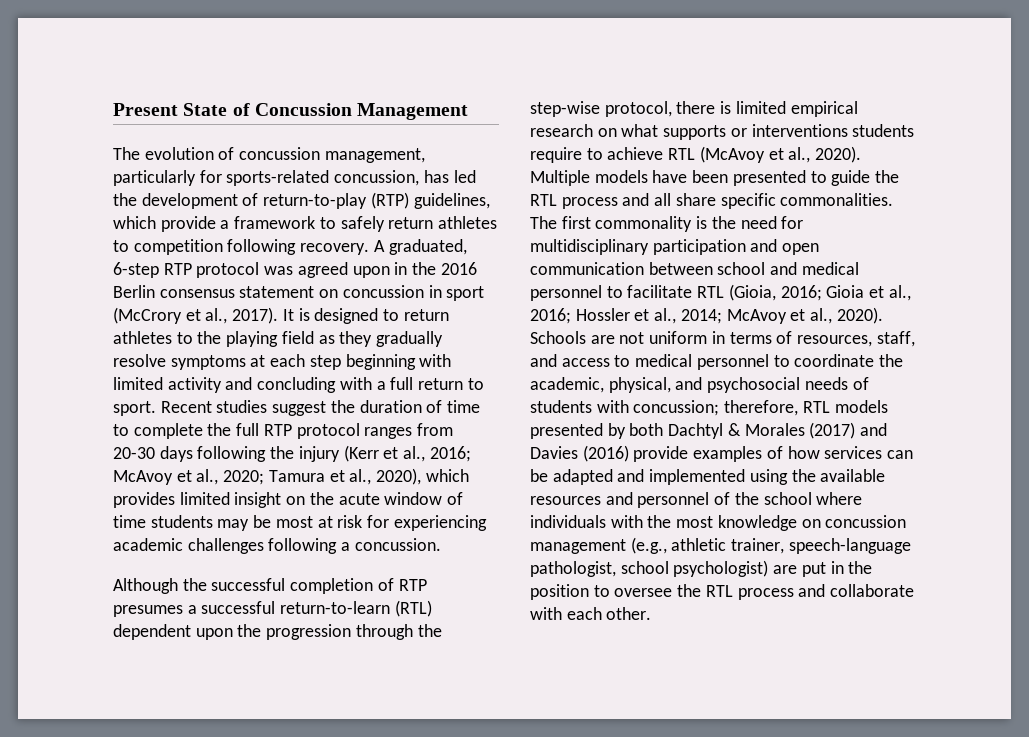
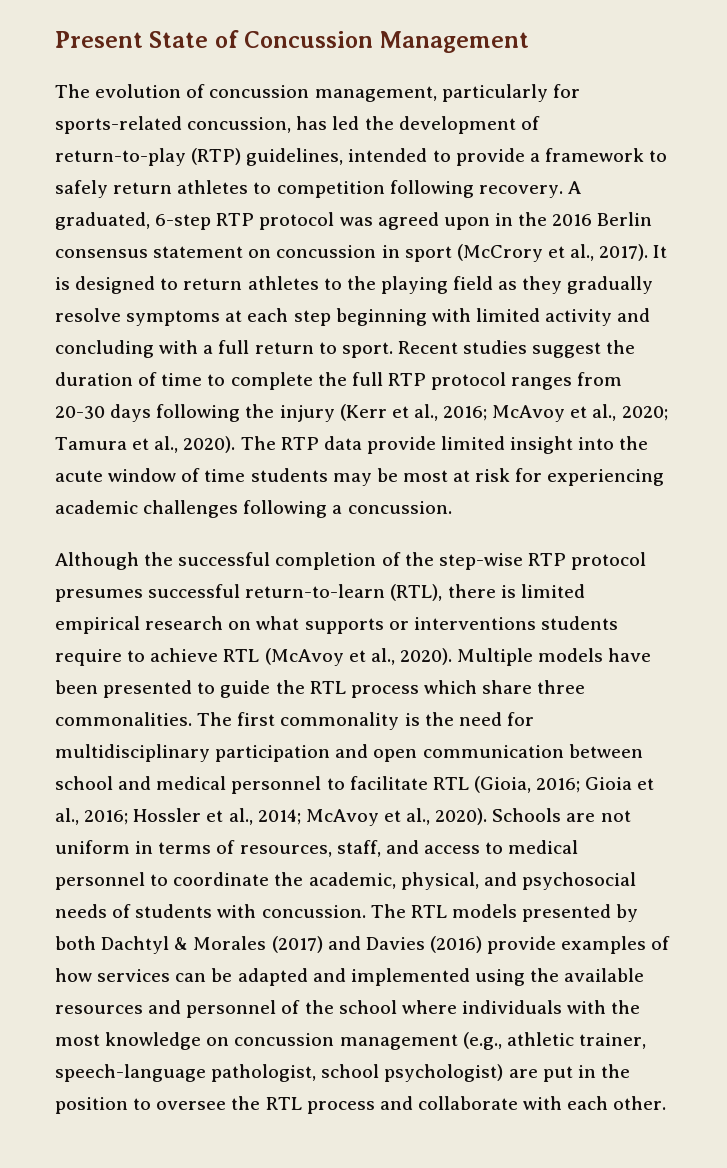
[113,216,156,229] which -> [348,148,451,162] intended to
[376,468,469,485] [113,492,175,508] 2020), which provides -> [183,436,436,454] 2020). The RTP data provide
[286,496,306,505] on -> [578,437,615,450] into
[398,579,427,591] [113,600,432,617] [113,624,442,640] [530,101,672,117] RTP presumes a successful return-to-learn (RTL) dependent upon the progression through the step-wise protocol, -> [404,552,647,570] [55,584,443,602] the step-wise RTP protocol presumes successful return-to-learn (RTL),
[622,193,776,209] and all share specific -> [423,680,586,694] which share three
[633,400,799,416] concussion; therefore, -> [261,904,406,918] concussion. The

